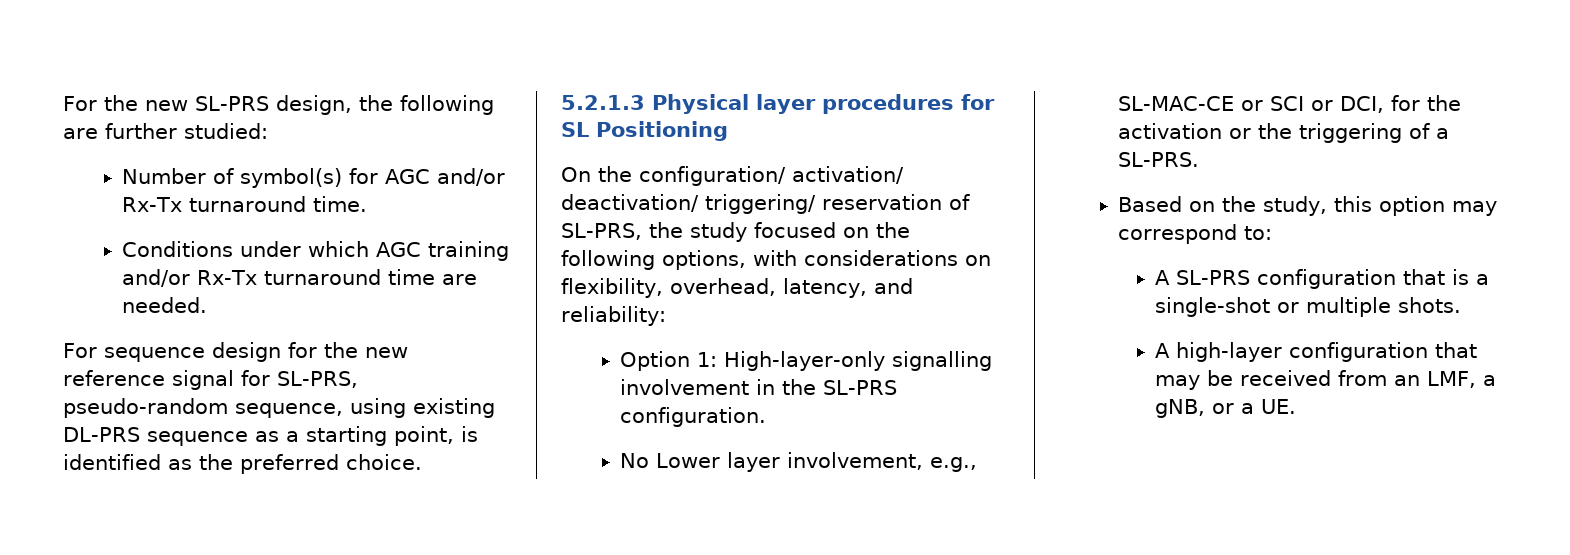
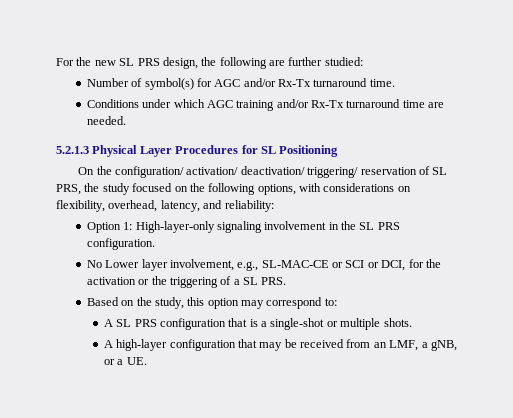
[194,96,269,111] SL-PRS -> [119,58,160,66] SL PRS
[63,342,408,362] [63,370,358,390] [63,398,495,418] [63,426,478,446] [63,454,422,474] // For sequence design for the new reference signal for SL-PRS, pseudo-random sequence, using existing DL-PRS sequence as a starting point, is identified as the preferred choice. -> (126, 120) none
[756,94,954,114] layer procedures -> [139,145,239,157] Layer Procedures
[561,223,642,240] SL-PRS, -> [432,167,448,175] [56,184,81,195] SL PRS,
[892,351,993,371] signalling -> [216,221,262,233] signaling
[823,380,898,395] SL-PRS -> [359,222,400,230] SL PRS
[1118,152,1200,167] SL-PRS. -> [243,277,287,285] SL PRS.
[1176,270,1251,285] SL-PRS -> [116,319,157,327] SL PRS

